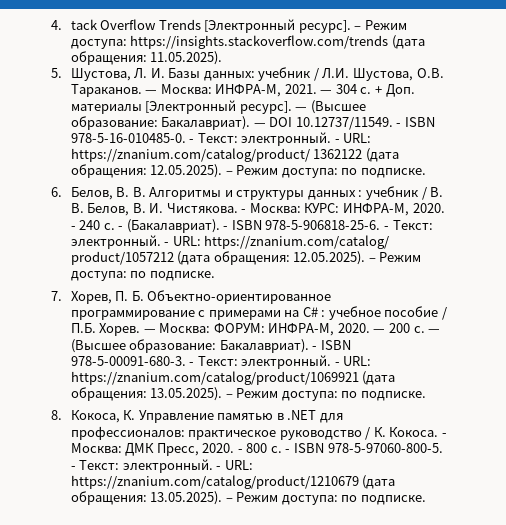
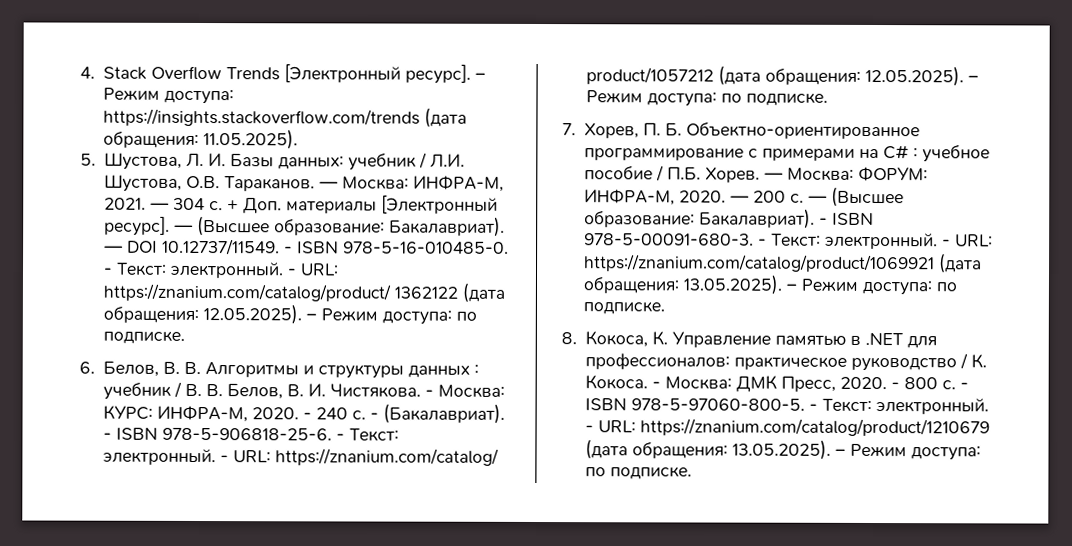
[70,19,98,30] tack -> [102,66,147,80] Stack

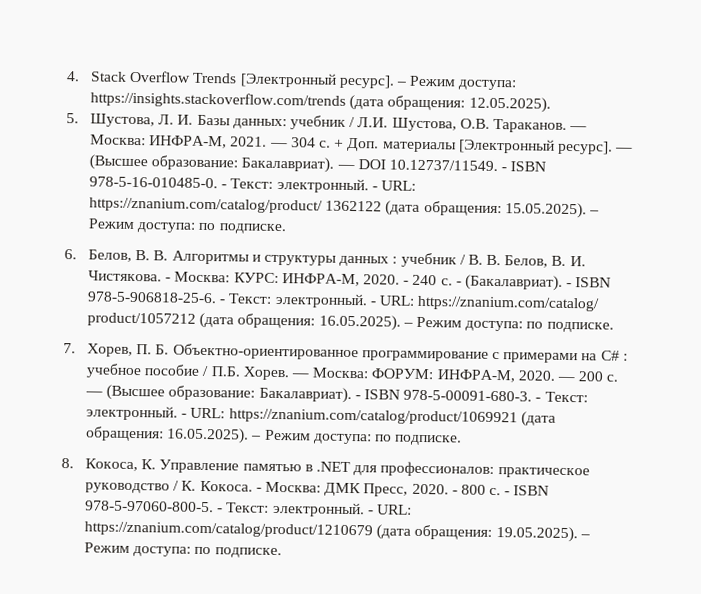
[202,129,298,150] 11.05.2025). -> [468,96,551,113] 12.05.2025).
[202,304,302,325] 12.05.2025). -> [504,202,587,219] 15.05.2025).
[864,65,964,87] 12.05.2025). -> [318,314,401,331] 16.05.2025).
[682,274,782,295] 13.05.2025). -> [166,427,250,444] 16.05.2025).
[731,439,831,460] 13.05.2025). -> [495,526,578,543] 19.05.2025).

